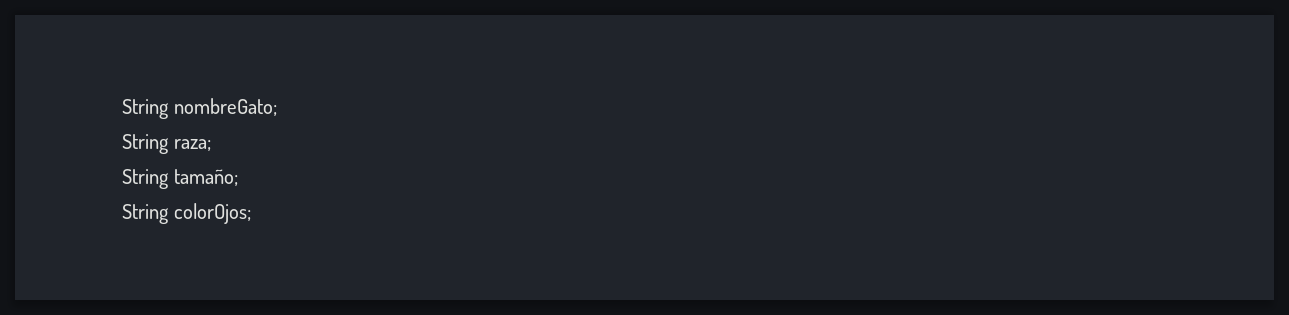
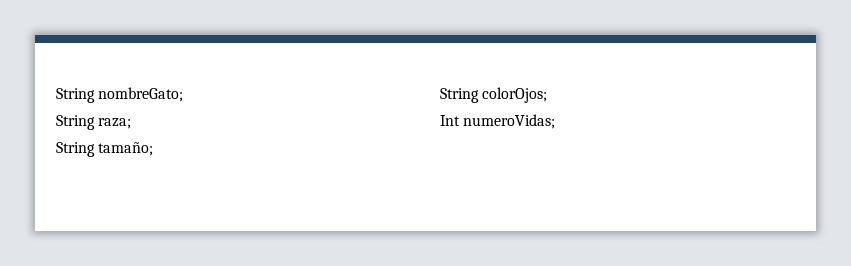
(251, 213) none -> [440,114,556,129] // Int numeroVidas;

